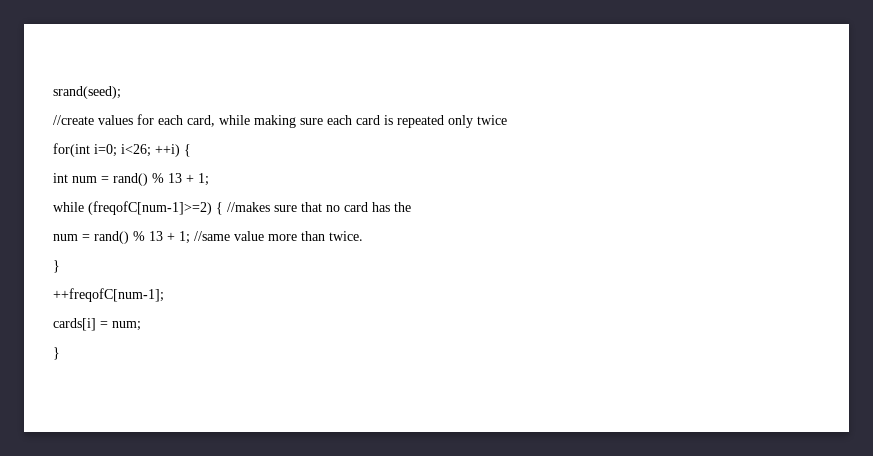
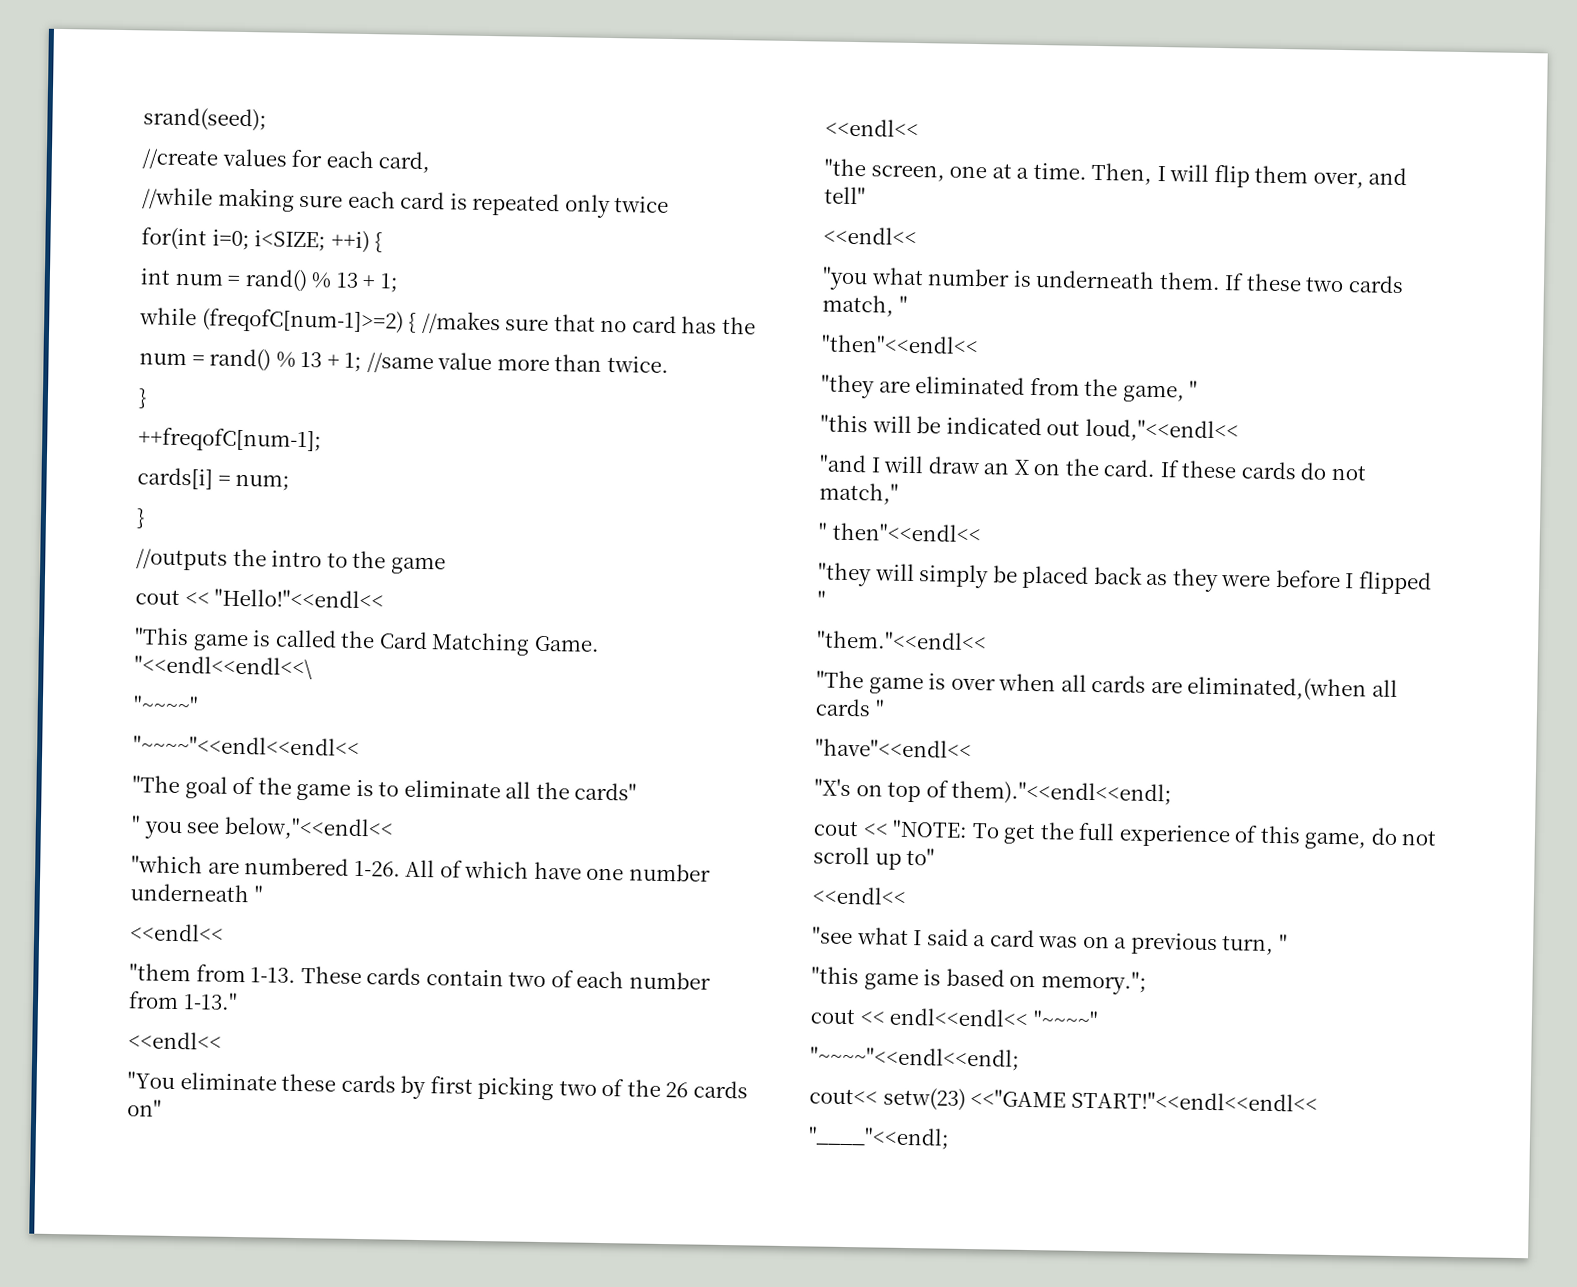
[219,115,250,125] while -> [142,187,213,210] // //while
[121,144,151,157] i<26; -> [254,230,327,252] i<SIZE;
(60, 353) none -> [136,548,446,575] [135,588,385,609] [134,627,600,656] [134,655,313,680] [133,695,199,714] [133,735,360,756] [132,775,638,801] [131,815,394,841] [131,855,711,882] [130,883,263,903] [130,923,224,942] [129,963,711,990] [128,991,238,1011] [128,1031,222,1050] [127,1071,748,1101] [127,1099,162,1117] [825,118,919,138] [824,158,1408,189] [824,186,866,205] [823,226,917,246] [822,266,1404,294] [822,294,908,317] [821,334,979,355] [821,374,1199,403] [820,414,1239,443] [819,454,1366,481] [819,482,899,505] [818,522,981,543] [817,562,1432,595] [817,590,826,608] [816,630,987,651] [816,670,1398,702] [815,698,885,717] [815,738,972,759] [814,778,1173,807] [813,819,1438,850] [813,846,936,870] [812,886,907,905] [812,926,1288,956] [811,966,1147,995] [810,1007,1099,1029] [810,1046,1020,1071] [809,1087,1318,1112] [808,1126,950,1150] // //outputs the intro to the game // cout << "Hello!"<<endl<< // "This game is called the Card Matching Game. "<<endl<<endl<<\ // "~~~~" // "~~~~"<<endl<<endl<< // "The goal of the game is to eliminate all the cards" // " you see below,"<<endl<< // "which are numbered 1-26. All of which have one number underneath " // <<endl<< // "them from 1-13. These cards contain two of each number from 1-13." // <<endl<< // "You eliminate these cards by first picking two of the 26 cards on" // <<endl<< // "the screen, one at a time. Then, I will flip them over, and tell" // <<endl<< // "you what number is underneath them. If these two cards match, " // "then"<<endl<< // "they are eliminated from the game, " // "this will be indicated out loud,"<<endl<< // "and I will draw an X on the card. If these cards do not match," // " then"<<endl<< // "they will simply be placed back as they were before I flipped " // "them."<<endl<< // "The game is over when all cards are eliminated,(when all cards " // "have"<<endl<< // "X's on top of them)."<<endl<<endl; // cout << "NOTE: To get the full experience of this game, do not scroll up to" // <<endl<< // "see what I said a card was on a previous turn, " // "this game is based on memory."; // cout << endl<<endl<< "~~~~" // "~~~~"<<endl<<endl; // cout<< setw(23) <<"GAME START!"<<endl<<endl<< // "____"<<endl;

